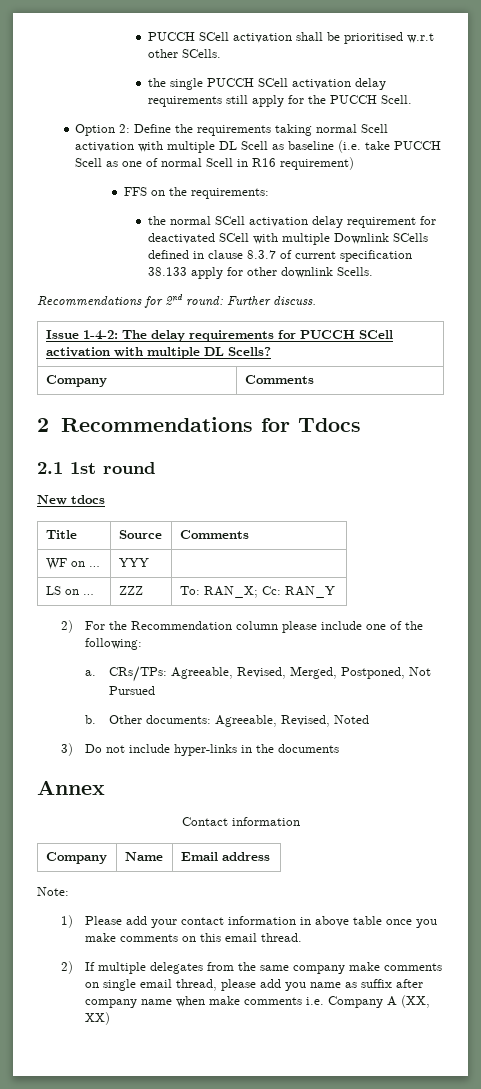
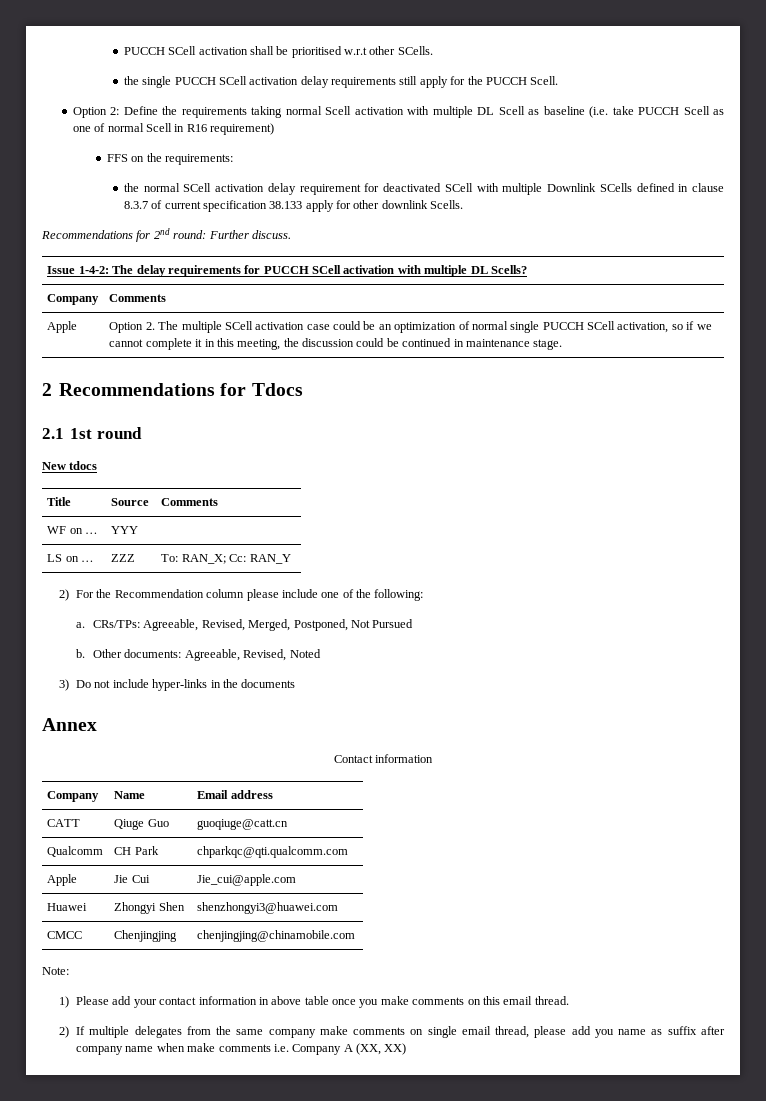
(314, 379) none -> [47,321,78,333] [109,321,712,333] [109,338,563,350] // Apple | Option 2. The multiple SCell activation case could be an optimization of normal single PUCCH SCell activation, so if we cannot complete it in this meeting, the discussion could be continued in maintenance stage.
(270, 856) none -> [47,819,81,827] [114,819,169,830] [197,819,289,830] [47,846,104,857] [114,846,159,855] [197,846,349,858] [47,874,78,886] [114,875,150,883] [197,874,297,886] [47,903,88,911] [114,902,185,914] [197,902,339,914] [47,931,83,939] [114,930,178,942] [197,930,356,942] // CATT | Qiuge Guo | guoqiuge@catt.cn // Qualcomm | CH Park | chparkqc@qti.qualcomm.com // Apple | Jie Cui | Jie_cui@apple.com // Huawei | Zhongyi Shen | shenzhongyi3@huawei.com // CMCC | Chenjingjing | chenjingjing@chinamobile.com

